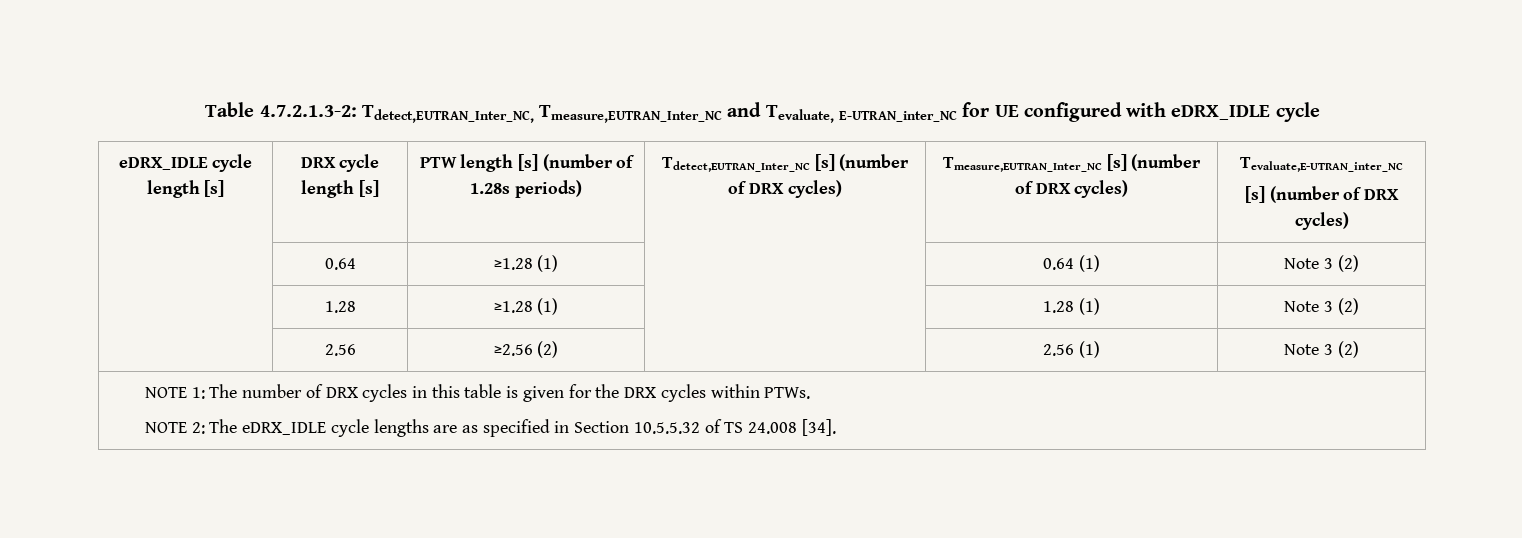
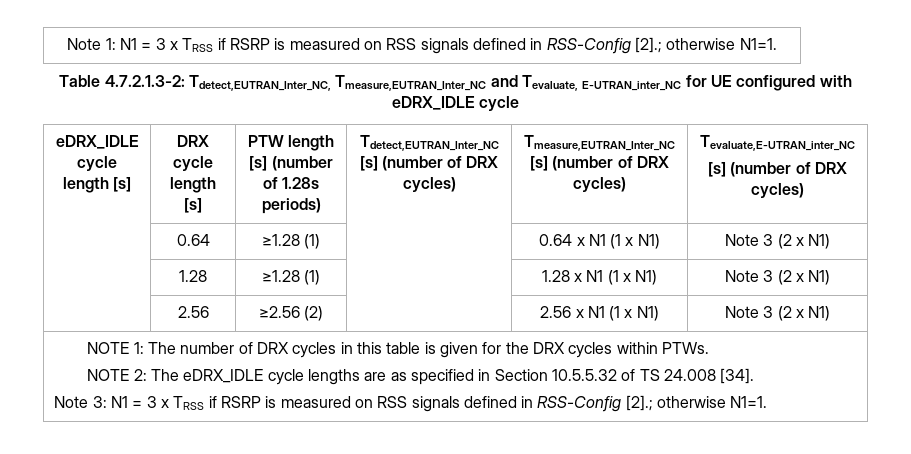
(205, 109) none -> [67,37,777,54] Note 1: N1 = 3 x TRSS if RSRP is measured on RSS signals defined in RSS-Config [2].; otherwise N1=1. //
[1078,255,1100,272] [1284,255,1359,272] (1) | Note 3 (2) -> [576,234,660,249] [724,234,831,249] x N1 (1 x N1) | Note 3 (2 x N1)
[1078,298,1100,315] [1284,298,1359,315] (1) | Note 3 (2) -> [574,270,658,285] [724,270,831,285] x N1 (1 x N1) | Note 3 (2 x N1)
[1078,341,1100,358] [1284,341,1359,358] (1) | Note 3 (2) -> [575,306,659,321] [724,306,831,321] x N1 (1 x N1) | Note 3 (2 x N1)
(836, 427) none -> [54,395,768,412] // Note 3: N1 = 3 x TRSS if RSRP is measured on RSS signals defined in RSS-Config [2].; otherwise N1=1.

